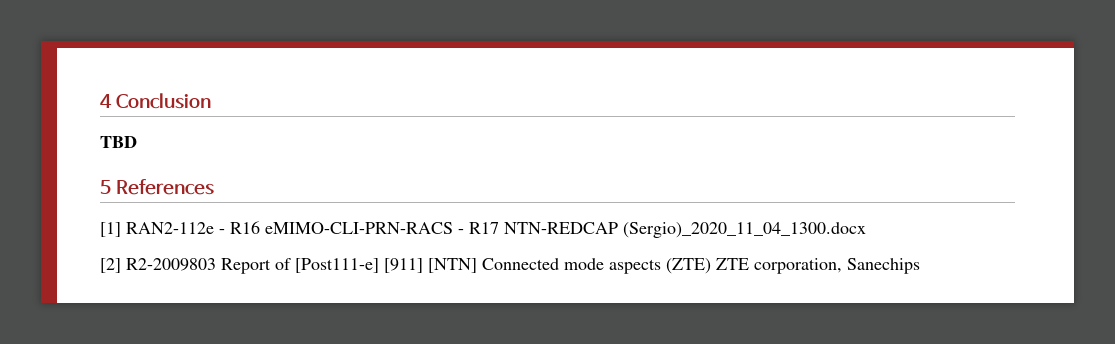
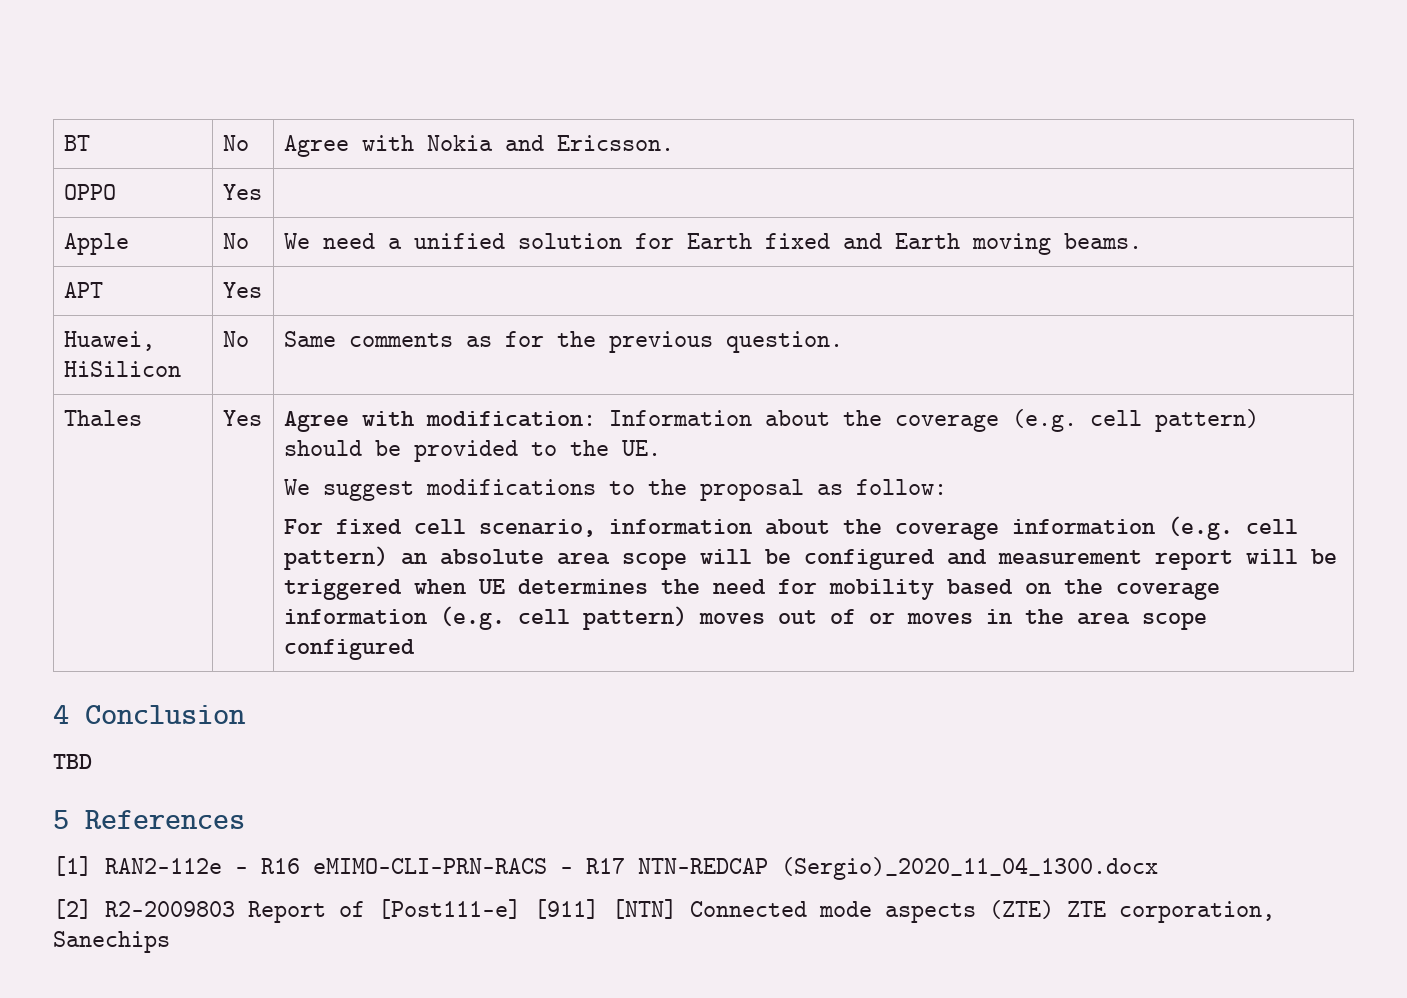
(100, 101) none -> [63,135,90,151] [222,135,249,151] [283,135,674,157] [63,184,116,200] [222,184,262,200] [63,233,129,255] [222,233,249,249] [283,233,1142,255] [63,282,103,298] [222,282,262,298] [63,331,155,351] [63,361,181,377] [222,331,249,347] [283,331,843,353] [63,410,142,426] [222,410,262,426] [283,409,1259,432] [283,440,661,462] [283,479,947,501] [283,516,1298,540] [283,546,1337,570] [283,579,1220,600] [283,606,1207,630] [283,639,415,660] BT | No | Agree with Nokia and Ericsson. // OPPO | Yes | // Apple | No | We need a unified solution for Earth fixed and Earth moving beams. // APT | Yes | // Huawei, HiSilicon | No | Same comments as for the previous question. // Thales | Yes | Agree with modification: Information about the coverage (e.g. cell pattern) should be provided to the UE. // We suggest modifications to the proposal as follow: // For fixed cell scenario, information about the coverage information (e.g. cell pattern) an absolute area scope will be configured and measurement report will be triggered when UE determines the need for mobility based on the coverage information (e.g. cell pattern) moves out of or moves in the area scope configured //

